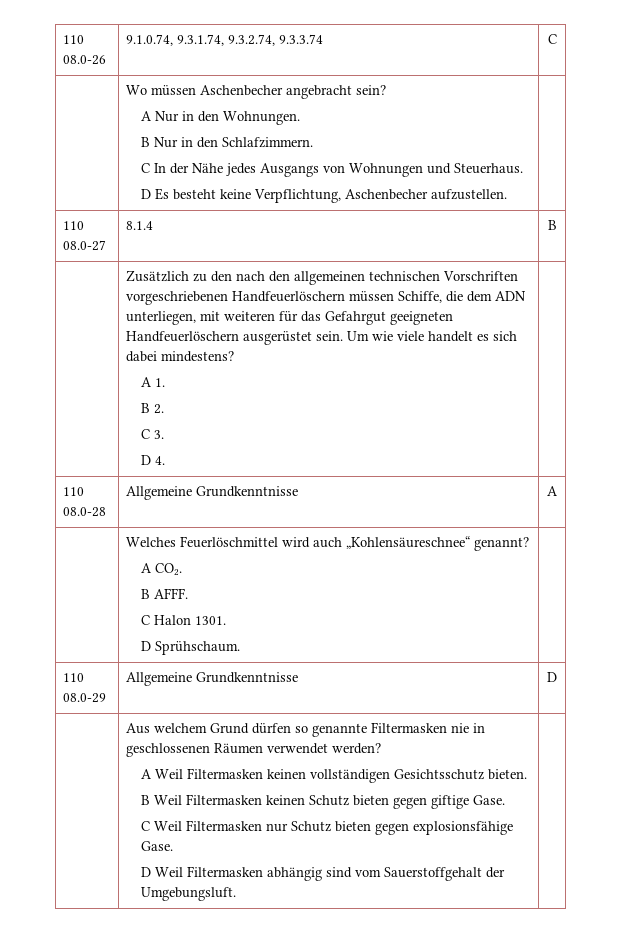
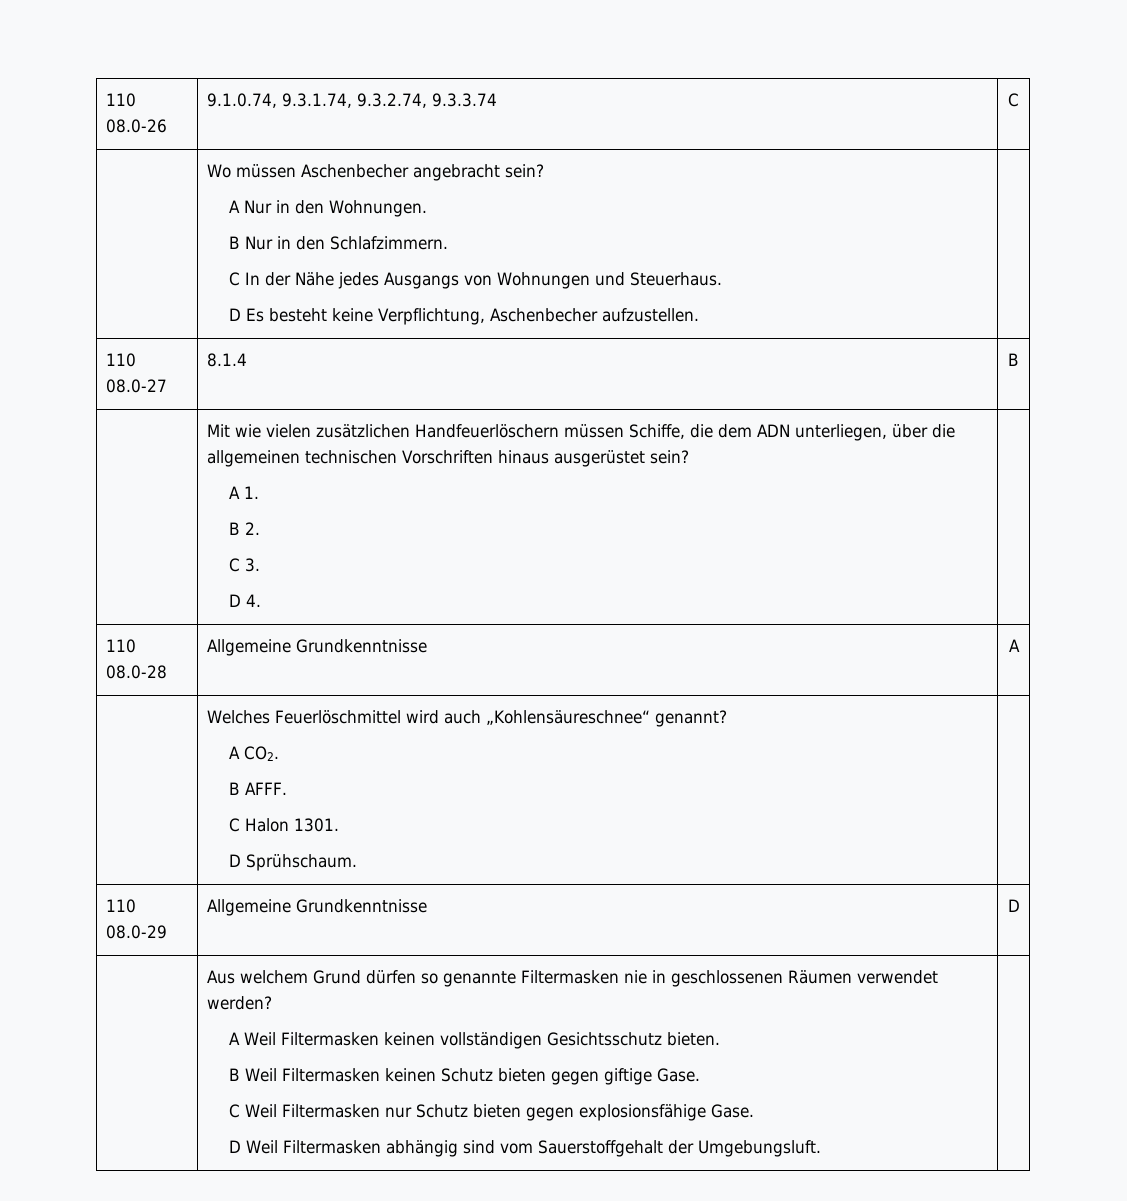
[125,270,518,285] [125,291,228,305] Zusätzlich zu den nach den allgemeinen technischen Vorschriften vorgeschriebenen -> [206,424,410,438] Mit wie vielen zusätzlichen
[199,311,453,325] [125,331,517,345] [125,351,234,362] mit weiteren für das Gefahrgut geeigneten Handfeuerlöschern ausgerüstet sein. Um wie viele handelt es sich dabei mindestens? -> [891,424,955,438] [206,450,689,467] über die allgemeinen technischen Vorschriften hinaus ausgerüstet sein?

